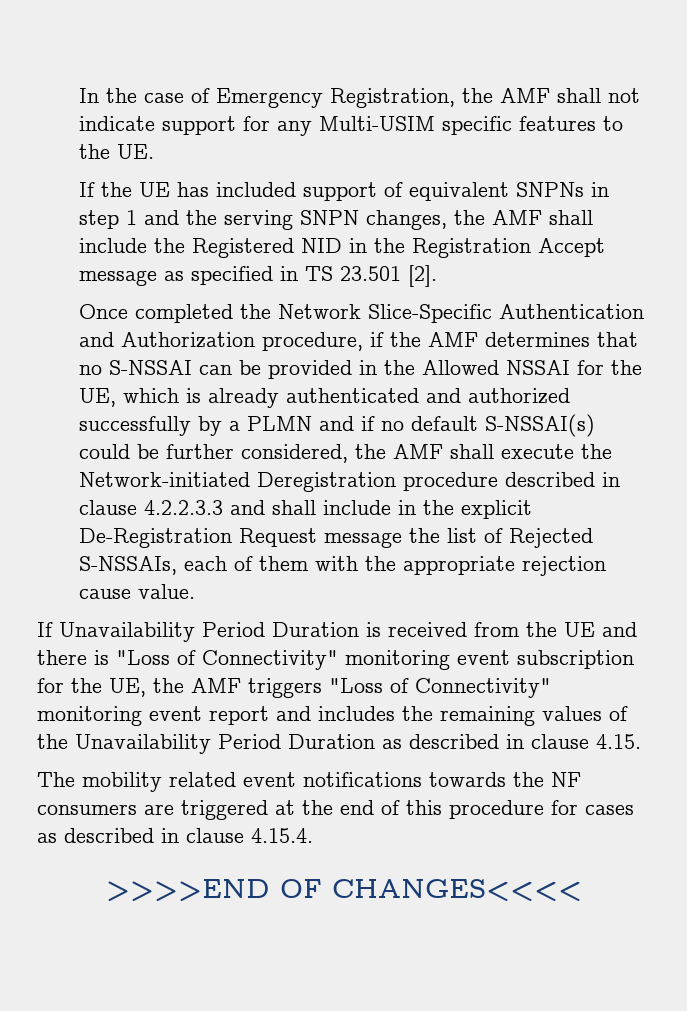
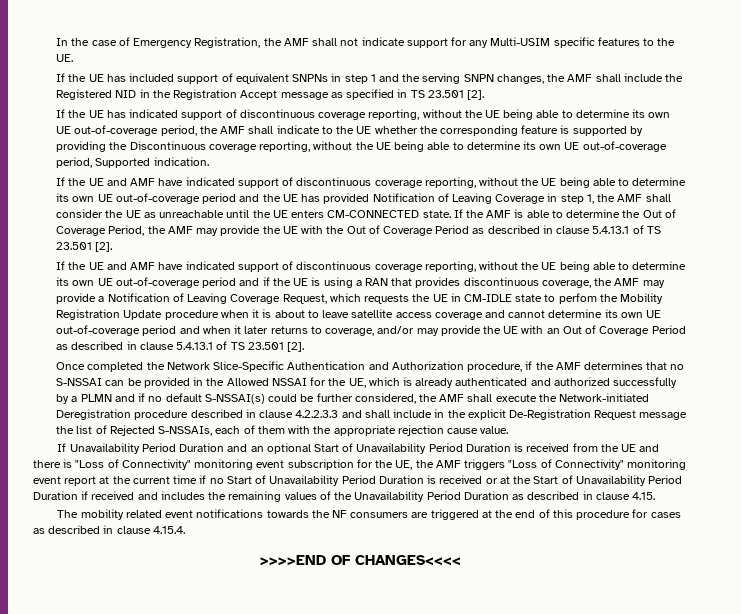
(438, 276) none -> [56,109,671,120] [56,125,643,136] [56,141,667,152] [56,157,209,168] [56,177,687,188] [56,193,671,204] [56,209,676,218] [56,225,661,236] [56,242,113,252] [56,261,687,272] [56,277,665,288] [56,293,664,304] [56,309,662,320] [56,325,686,336] [56,341,305,352] // If the UE has indicated support of discontinuous coverage reporting, without the UE being able to determine its own UE out-of-coverage period, the AMF shall indicate to the UE whether the corresponding feature is supported by providing the Discontinuous coverage reporting, without the UE being able to determine its own UE out-of-coverage period, Supported indication. // If the UE and AMF have indicated support of discontinuous coverage reporting, without the UE being able to determine its own UE out-of-coverage period and the UE has provided Notification of Leaving Coverage in step 1, the AMF shall consider the UE as unreachable until the UE enters CM-CONNECTED state. If the AMF is able to determine the Out of Coverage Period, the AMF may provide the UE with the Out of Coverage Period as described in clause 5.4.13.1 of TS 23.501 [2]. // If the UE and AMF have indicated support of discontinuous coverage reporting, without the UE being able to determine its own UE out-of-coverage period and if the UE is using a RAN that provides discontinuous coverage, the AMF may provide a Notification of Leaving Coverage Request, which requests the UE in CM-IDLE state to perfom the Mobility Registration Update procedure when it is about to leave satellite access coverage and cannot determine its own UE out-of-coverage period and when it later returns to coverage, and/or may provide the UE with an Out of Coverage Period as described in clause 5.4.13.1 of TS 23.501 [2].
(359, 629) none -> [227,443,511,454] and an optional Start of Unavailability Period Duration
(269, 715) none -> [99,475,683,486] [33,491,135,500] at the current time if no Start of Unavailability Period Duration is received or at the Start of Unavailability Period Duration if received

